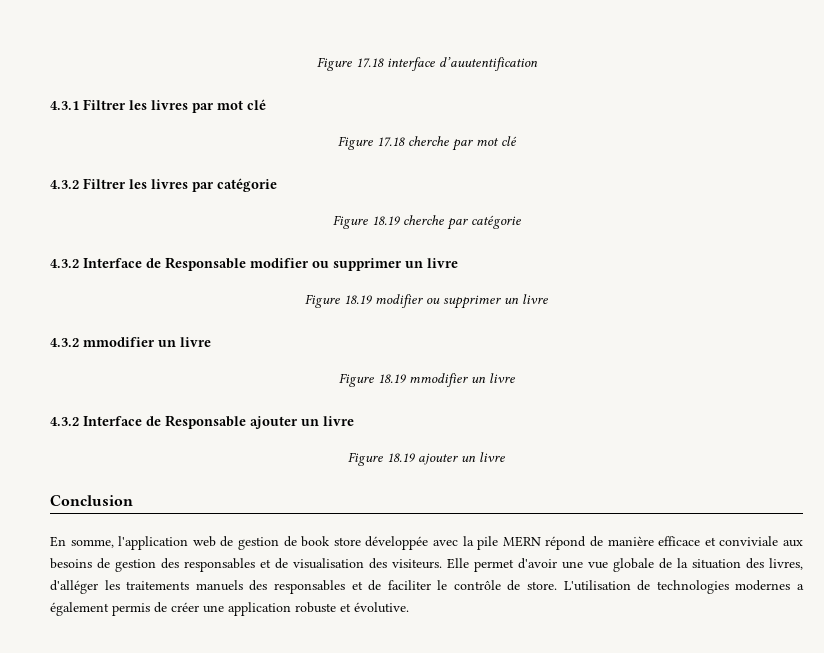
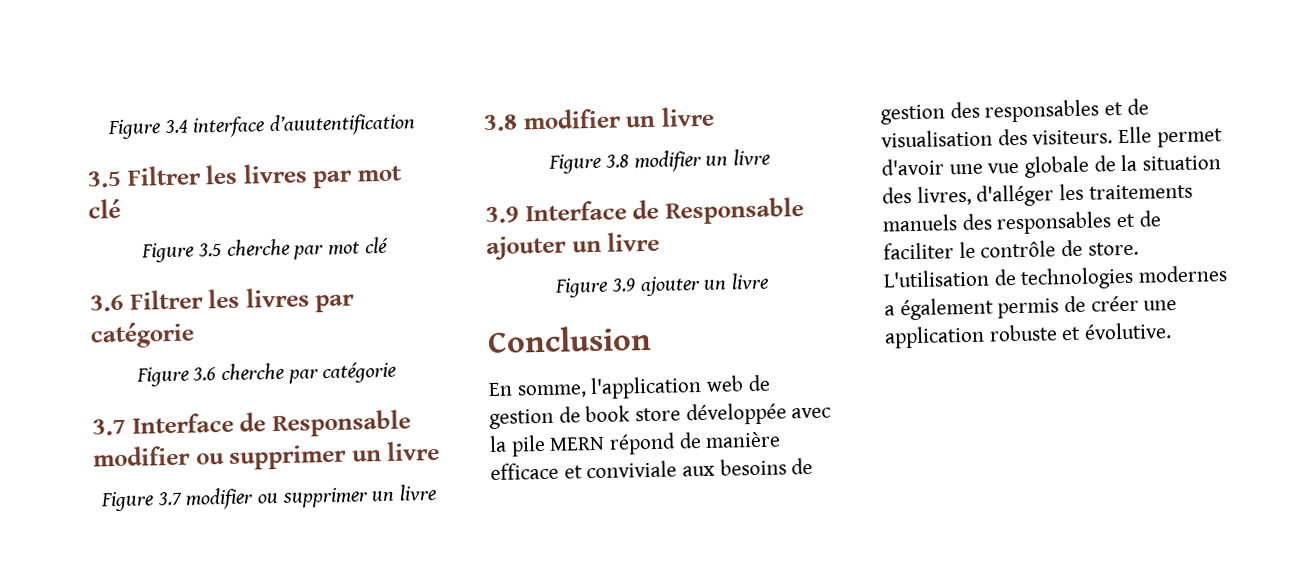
[316,57,384,71] Figure 17.18 -> [106,119,189,140] Figure 3.4
[50,101,79,110] 4.3.1 -> [87,170,122,188] 3.5
[376,137,405,147] 17.18 -> [197,243,222,257] 3.5
[50,180,79,189] 4.3.2 -> [90,294,124,312] 3.6
[371,216,401,225] 18.19 -> [192,367,217,381] 3.6
[50,259,79,268] 4.3.2 -> [92,418,126,436] 3.7
[344,294,548,309] [50,337,211,347] [338,373,515,387] [50,417,79,426] 18.19 modifier ou supprimer un livre // 4.3.2 mmodifier un livre // Figure 18.19 mmodifier un livre // 4.3.2 -> [156,484,438,510] [483,106,715,132] [548,148,770,174] [485,206,519,224] 3.7 modifier ou supprimer un livre // 3.8 modifier un livre // Figure 3.8 modifier un livre // 3.9
[387,453,416,462] 18.19 -> [610,278,636,292] 3.9

